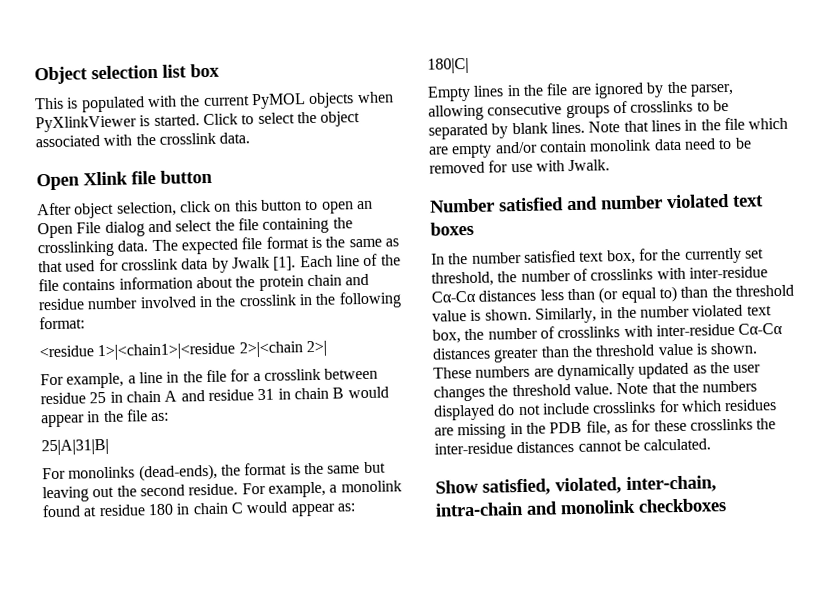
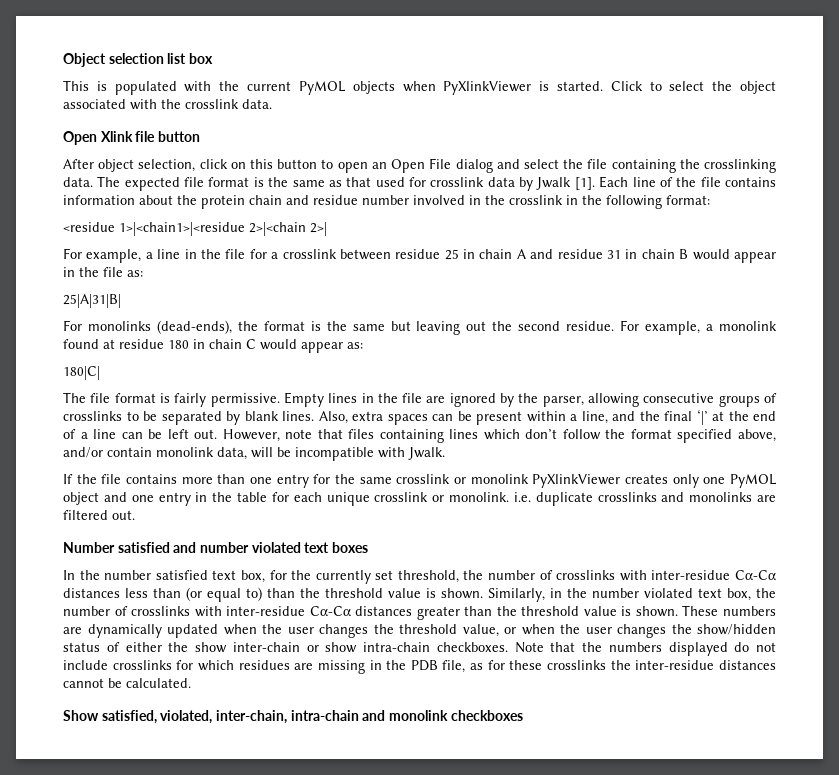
(469, 65) none -> [63,392,280,407] The file format is fairly permissive.
[588,117,789,133] [428,137,752,159] [429,159,611,174] Note that lines in the file which are empty and/or contain monolink data need to be removed for use with Jwalk. -> [318,409,776,425] [63,429,776,443] [63,447,445,461] [63,474,776,488] [63,492,777,506] [63,510,135,520] Also, extra spaces can be present within a line, and the final ‘|’ at the end of a line can be left out. However, note that files containing lines which don’t follow the format specified above, and/or contain monolink data, will be incompatible with Jwalk. // If the file contains more than one entry for the same crosslink or monolink PyXlinkViewer creates only one PyMOL object and one entry in the table for each unique crosslink or monolink. i.e. duplicate crosslinks and monolinks are filtered out.
[692,365,707,374] as -> [223,624,257,635] when
[573,383,613,395] value. -> [462,624,776,638] [63,642,508,653] value, or when the user changes the show/hidden status of either the show inter-chain or show intra-chain checkboxes.

